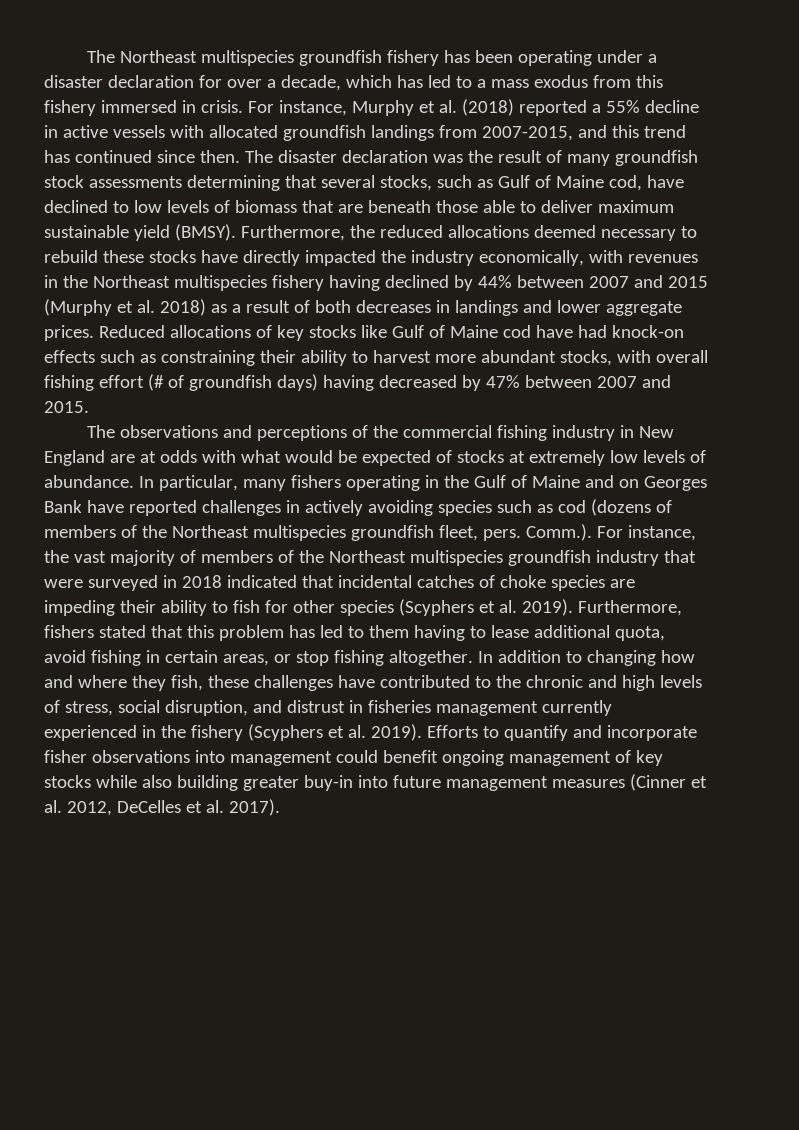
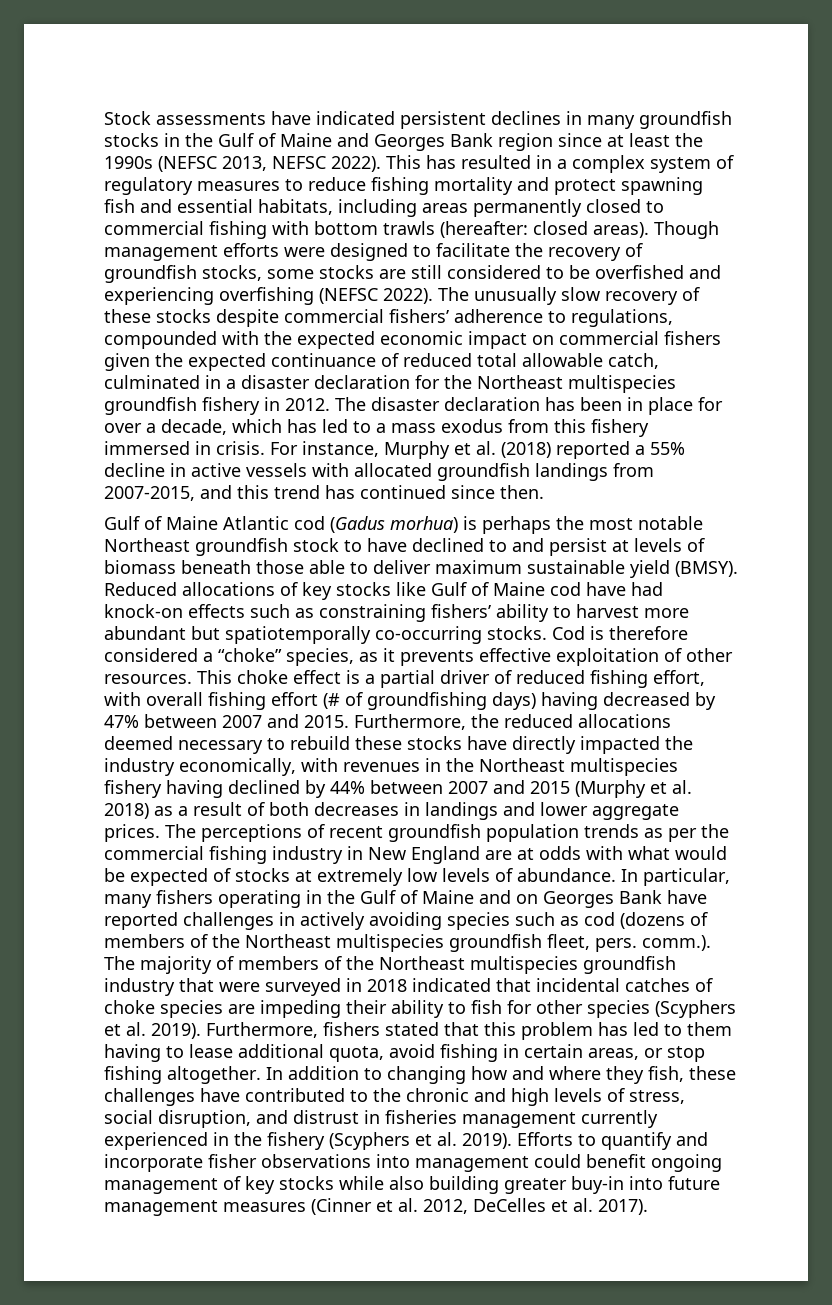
[87,50,658,66] [44,75,194,88] The Northeast multispecies groundfish fishery has been operating under a disaster declaration -> [104,111,732,129] [104,133,703,151] [104,155,734,173] [104,177,703,195] [104,199,664,217] [104,221,719,239] [104,243,643,261] [104,265,721,283] [104,287,700,305] [104,309,673,327] [104,331,721,349] [104,353,659,371] [104,375,676,393] [104,397,693,415] Stock assessments have indicated persistent declines in many groundfish stocks in the Gulf of Maine and Georges Bank region since at least the 1990s (NEFSC 2013, NEFSC 2022). This has resulted in a complex system of regulatory measures to reduce fishing mortality and protect spawning fish and essential habitats, including areas permanently closed to commercial fishing with bottom trawls (hereafter: closed areas). Though management efforts were designed to facilitate the recovery of groundfish stocks, some stocks are still considered to be overfished and experiencing overfishing (NEFSC 2022). The unusually slow recovery of these stocks despite commercial fishers’ adherence to regulations, compounded with the expected economic impact on commercial fishers given the expected continuance of reduced total allowable catch, culminated in a disaster declaration for the Northeast multispecies groundfish fishery in 2012. The disaster declaration has been in place
[244,150,698,166] [44,175,684,191] [44,200,162,213] The disaster declaration was the result of many groundfish stock assessments determining that several stocks, such as Gulf of Maine cod, have declined to low -> [104,516,703,534] [104,538,629,556] // Gulf of Maine Atlantic cod (Gadus morhua) is perhaps the most notable Northeast groundfish stock to have declined to and persist at
[301,200,363,213] that are -> (176, 567) none
(236, 232) none -> [104,582,663,600] [104,604,689,622] [104,626,688,644] [104,648,733,666] [104,670,705,688] [104,692,716,710] [104,714,349,728] Reduced allocations of key stocks like Gulf of Maine cod have had knock-on effects such as constraining fishers’ ability to harvest more abundant but spatiotemporally co-occurring stocks. Cod is therefore considered a “choke” species, as it prevents effective exploitation of other resources. This choke effect is a partial driver of reduced fishing effort, with overall fishing effort (# of groundfishing days) having decreased by 47% between 2007 and 2015.
[98,325,684,341] [44,350,708,366] [44,374,671,391] [44,401,89,413] [87,425,369,441] Reduced allocations of key stocks like Gulf of Maine cod have had knock-on effects such as constraining their ability to harvest more abundant stocks, with overall fishing effort (# of groundfish days) having decreased by 47% between 2007 and 2015. // The observations and perceptions of -> [165,824,697,842] The perceptions of recent groundfish population trends as per
[525,524,696,541] [44,550,106,563] Comm.). For instance, the vast -> [642,935,711,951] [104,956,135,970] comm.). The

